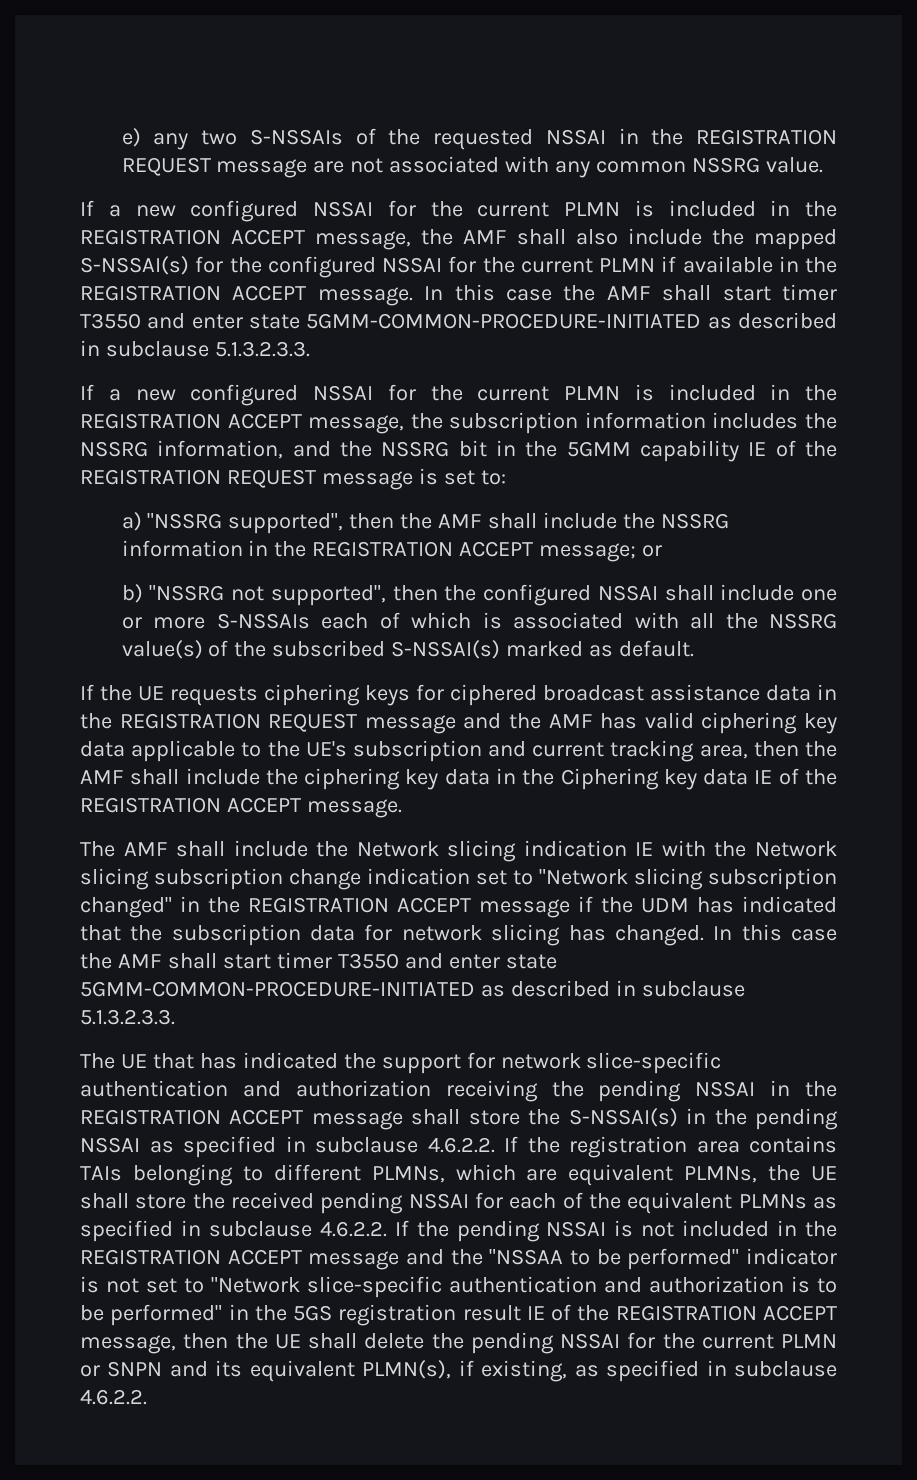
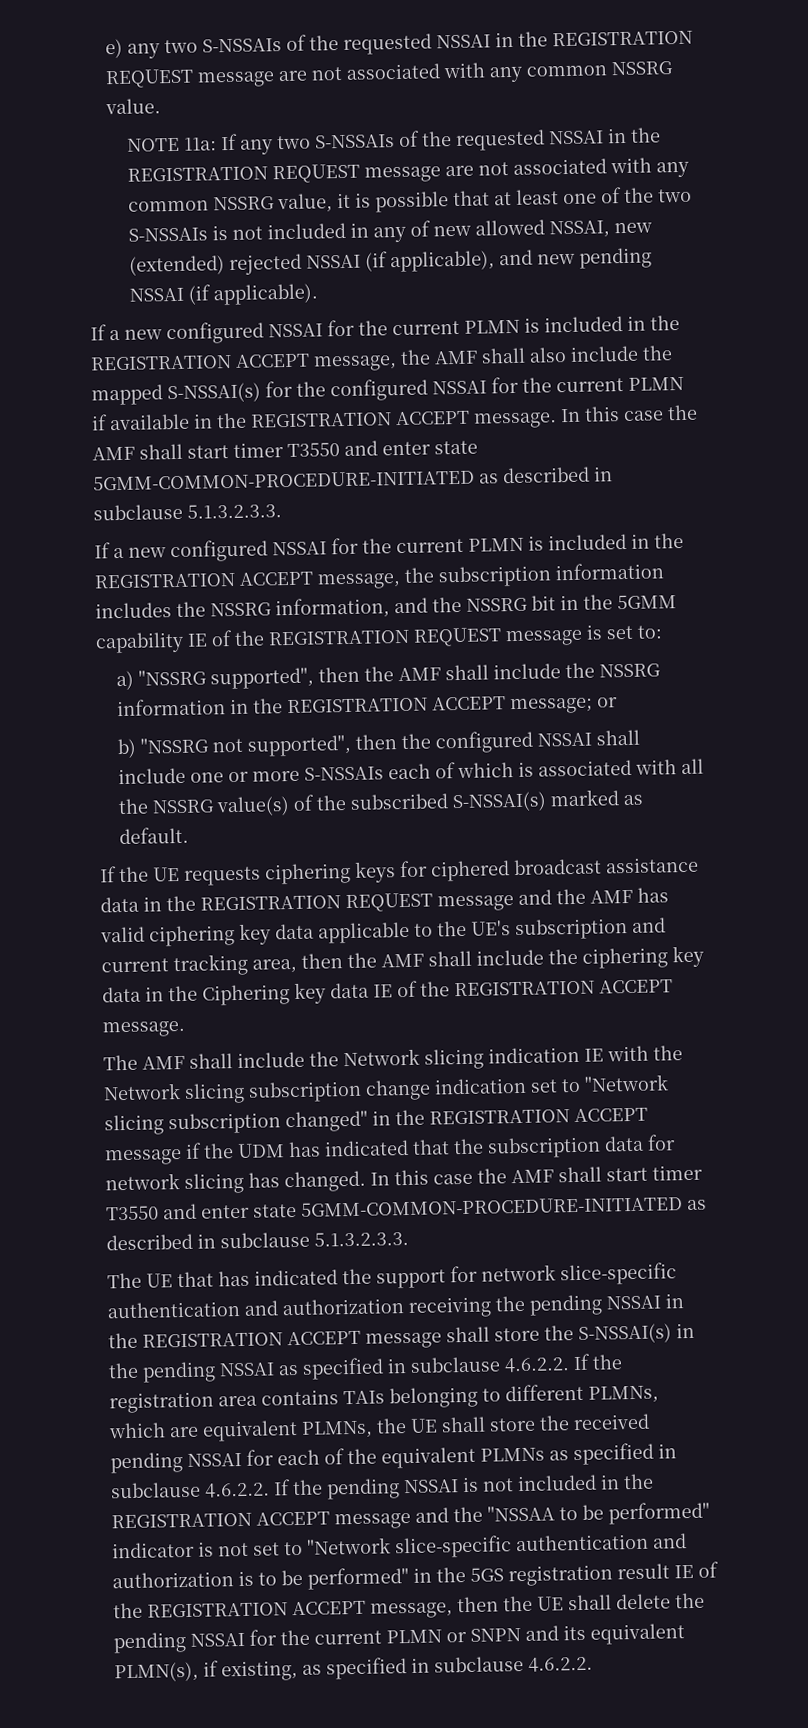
(824, 165) none -> [126,127,661,155] [126,157,689,184] [127,187,692,214] [127,219,652,243] [128,247,652,276] [128,283,319,306] // NOTE 11a: If any two S-NSSAIs of the requested NSSAI in the REGISTRATION REQUEST message are not associated with any common NSSRG value, it is possible that at least one of the two S-NSSAIs is not included in any of new allowed NSSAI, new (extended) rejected NSSAI (if applicable), and new pending NSSAI (if applicable).

